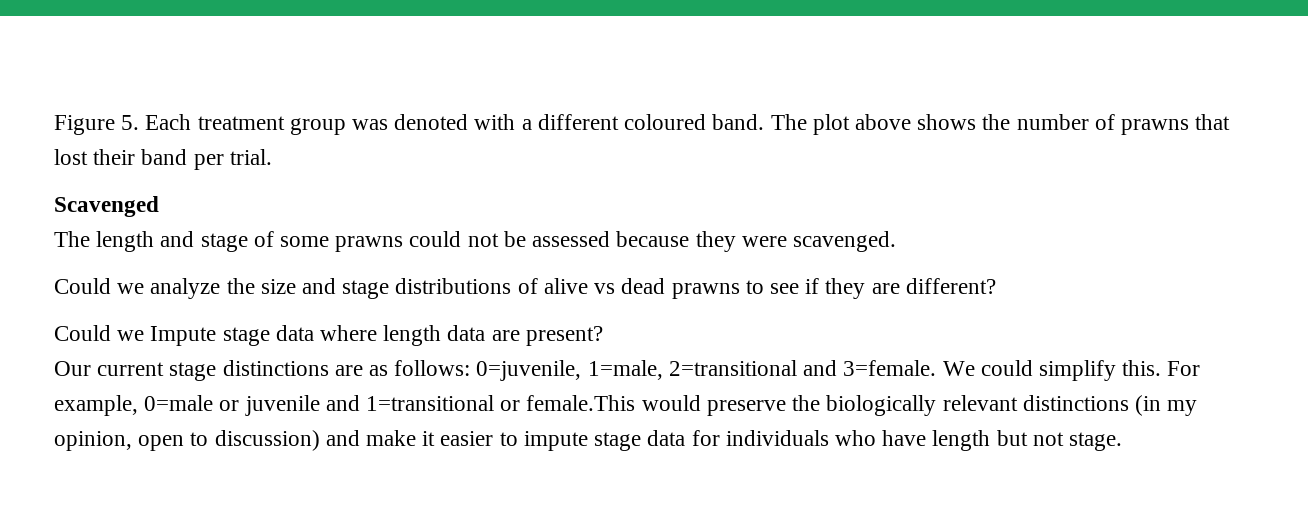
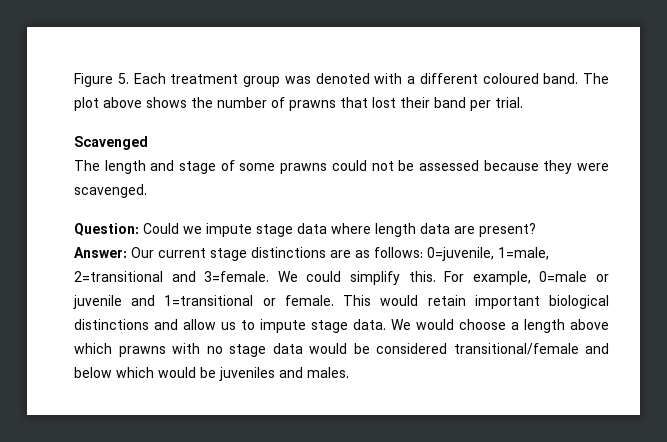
[54,278,996,299] [54,325,217,346] Could we analyze the size and stage distributions of alive vs dead prawns to see if they are different? // Could we Impute -> [74,223,252,237] Question: Could we impute
(603, 336) none -> [74,247,127,258] Answer:
[526,395,1198,416] [54,430,1122,451] female.This would preserve the biologically relevant distinctions (in my opinion, open to discussion) and make it easier to impute stage data for individuals who have length but not stage. -> [284,295,609,309] [74,319,609,333] [74,343,609,357] [74,367,349,381] female. This would retain important biological distinctions and allow us to impute stage data. We would choose a length above which prawns with no stage data would be considered transitional/female and below which would be juveniles and males.

